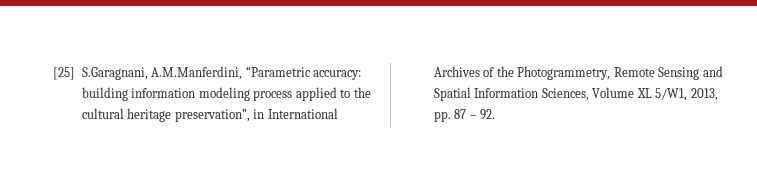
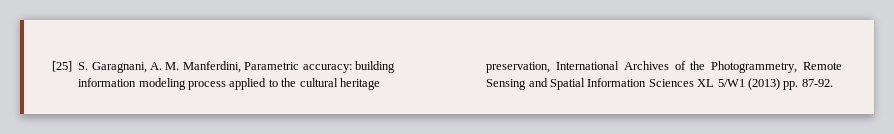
[81,66,311,80] S.Garagnani, A.M.Manferdini, “Parametric -> [78,61,300,73] S. Garagnani, A. M. Manferdini, Parametric
[174,109,265,122] preservation”, in -> [486,62,551,73] preservation,
[541,87,718,101] [433,109,496,122] Sciences, Volume XL 5/W1, 2013, pp. 87 – 92. -> [648,78,833,90] Sciences XL 5/W1 (2013) pp. 87-92.

